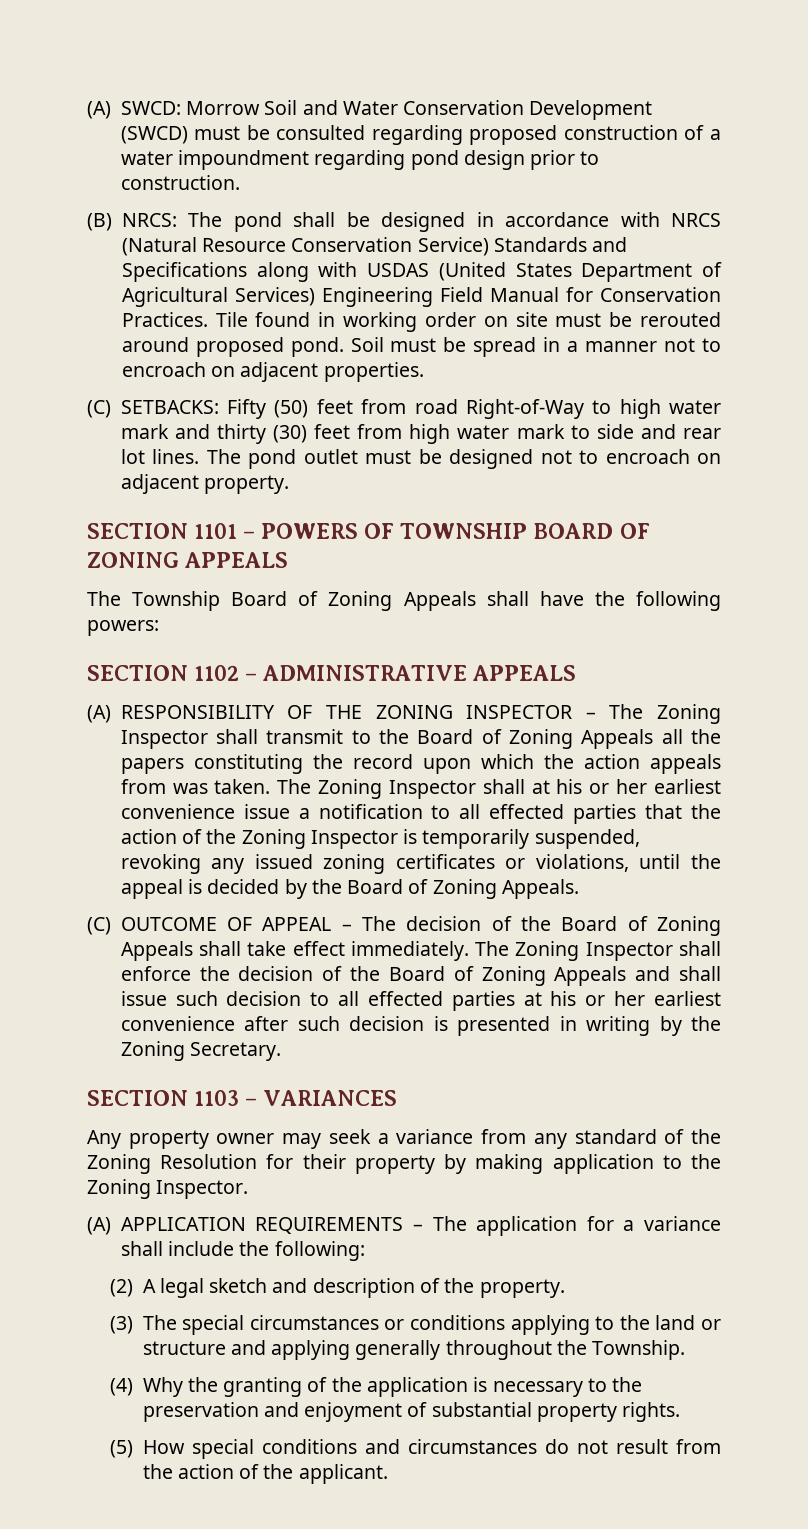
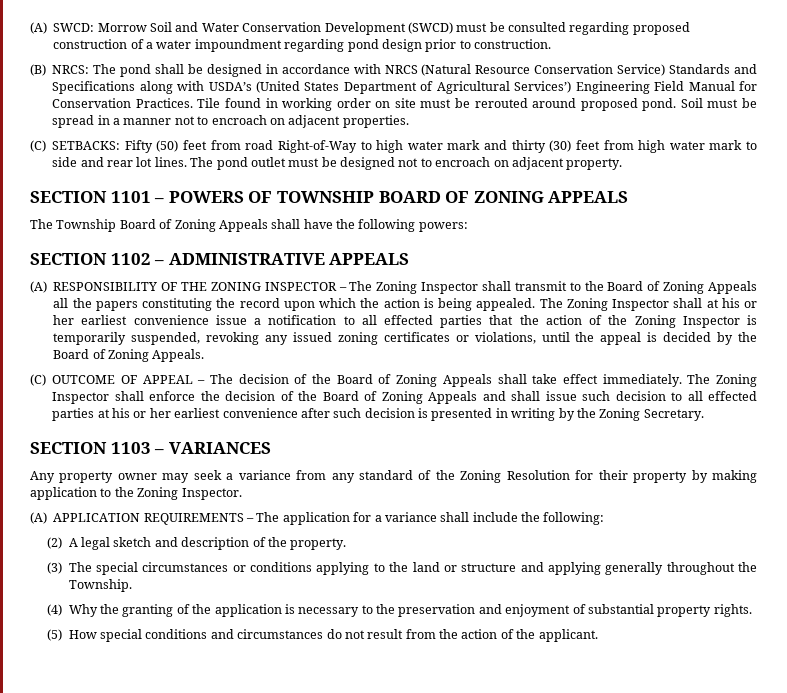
[367,263,429,277] USDAS -> [208,82,252,91] USDA’s
[234,287,315,306] Services) -> [514,81,572,93] Services’)
[650,754,721,774] [120,779,271,794] appeals from was taken. -> [423,298,536,311] is being appealed.

